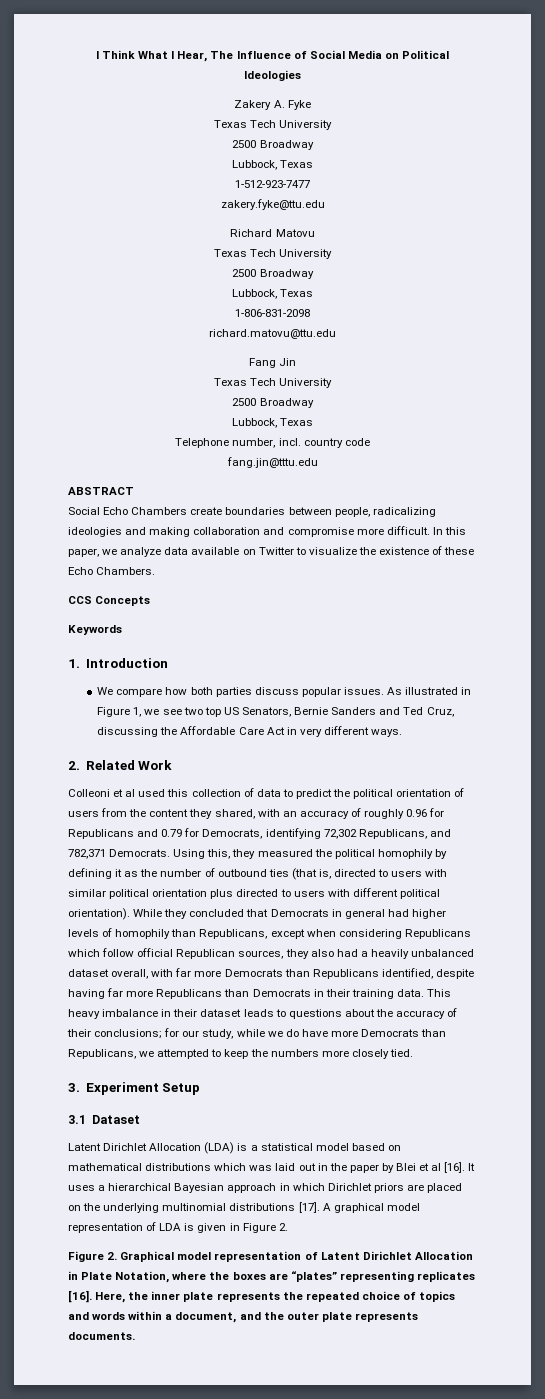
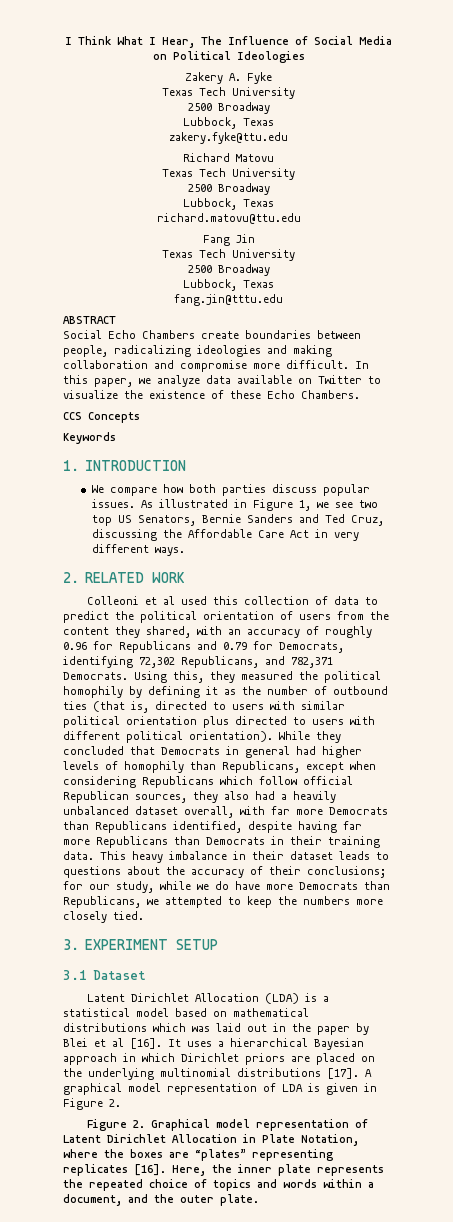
[235,180,310,188] // 1-512-923-7477 -> (274, 122) none
[235,309,310,317] // 1-806-831-2098 -> (274, 203) none
[175,438,370,448] // Telephone number, incl. country code -> (274, 284) none
[85,658,168,668] Introduction -> [84,460,186,471] INTRODUCTION
[85,760,173,770] Related Work -> [84,572,185,583] RELATED WORK
[85,1082,201,1095] Experiment Setup -> [84,939,218,950] EXPERIMENT SETUP
[321,1312,418,1322] [68,1332,135,1340] plate represents documents. -> [220,1194,259,1206] plate.

